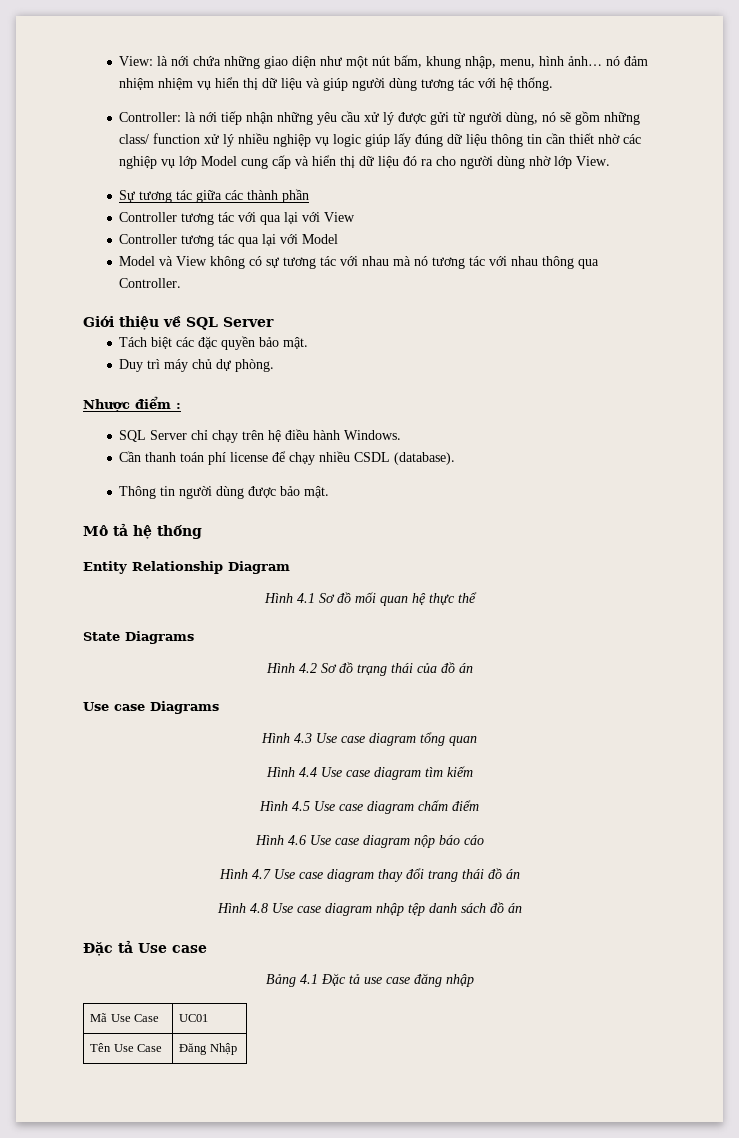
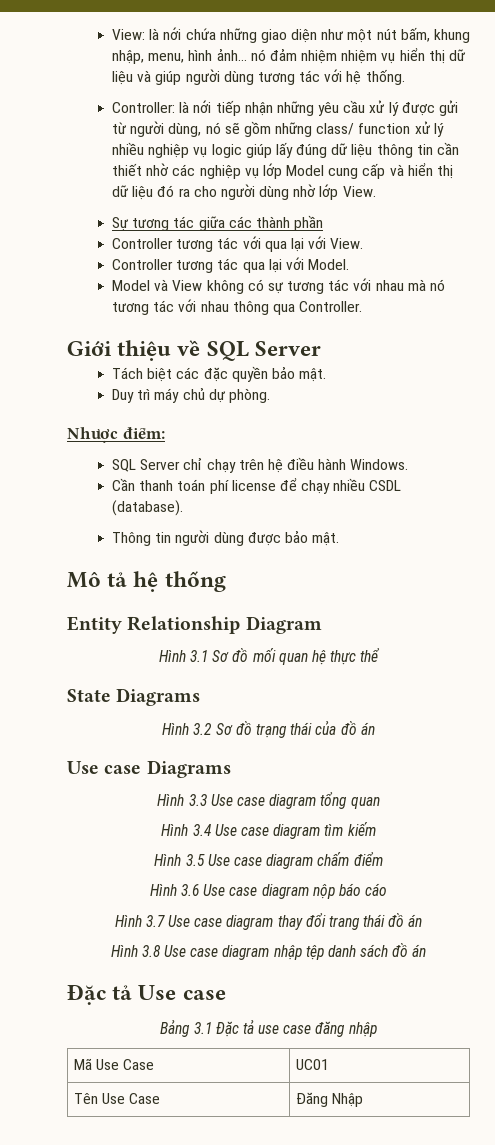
[324,212,356,222] View -> [330,238,364,249] View.
[302,234,339,244] Model -> [308,259,350,270] Model.
[135,396,181,409] điểm : -> [122,427,165,439] điểm:
[296,593,315,603] 4.1 -> [189,650,208,662] 3.1
[298,663,317,673] 4.2 -> [193,723,213,735] 3.2
[294,733,312,743] 4.3 -> [188,794,207,806] 3.3
[298,767,317,777] 4.4 -> [192,824,211,836] 3.4
[292,801,310,811] 4.5 -> [185,854,205,866] 3.5
[287,835,306,845] 4.6 -> [181,884,200,896] 3.6
[251,869,271,879] 4.7 -> [145,915,165,927] 3.7
[249,903,268,913] 4.8 -> [141,945,161,957] 3.8
[299,974,318,984] 4.1 -> [193,1022,212,1034] 3.1

